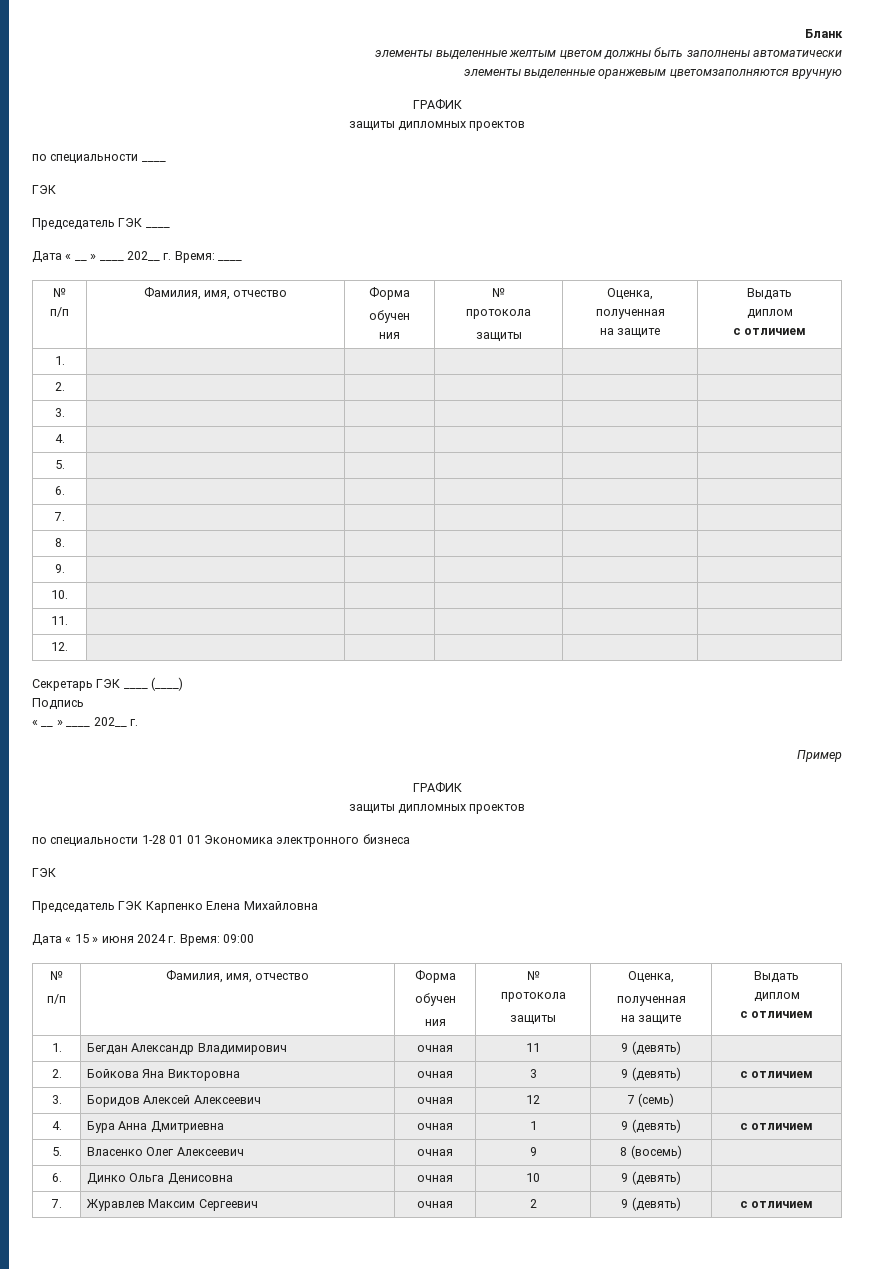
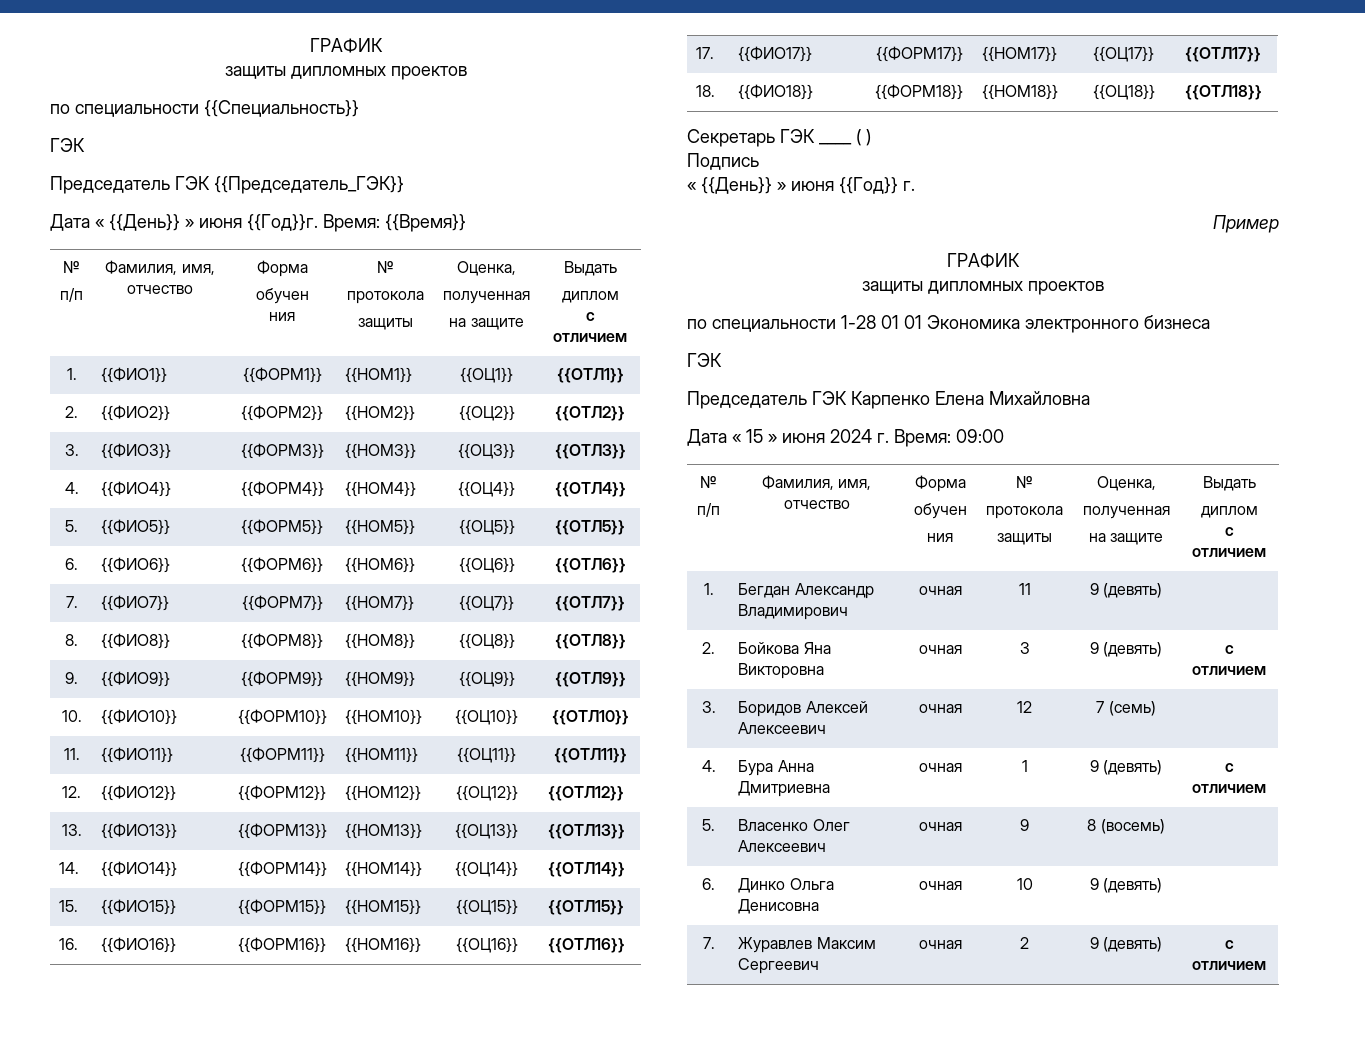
[805,29,843,38] [375,47,842,60] [463,69,842,79] [412,99,462,109] [348,121,526,131] [32,154,166,164] [32,185,56,194] [32,218,143,230] [145,227,170,228] [32,251,72,263] [74,260,87,261] [90,254,97,260] [99,251,242,263] Бланк // элементы выделенные желтым цветом должны быть заполнены автоматически // элементы выделенные оранжевым цветомзаполняются вручную // ГРАФИК // защиты дипломных проектов // по специальности ____ // ГЭК // Председатель ГЭК ____ // Дата « __ » ____ 202__ г. Время: ____ -> [310,38,383,53] [225,66,467,80] [50,100,359,117] [50,138,85,152] [50,176,404,194] [50,214,466,232] ГРАФИК // защиты дипломных проектов // по специальности {{Специальность}} // ГЭК // Председатель ГЭК {{Председатель_ГЭК}} // Дата « {{День}} » июня {{Год}}г. Время: {{Время}}
[54,382,65,391] [54,408,65,417] [54,434,65,443] [54,460,65,469] [54,486,65,495] [53,512,65,521] [54,538,65,547] [54,564,65,573] [51,590,68,599] [51,616,68,625] [51,642,68,651] | | | | // 2. | | | | | // 3. | | | | | // 4. | | | | | // 5. | | | | | // 6. | | | | | // 7. | | | | | // 8. | | | | | // 9. | | | | | // 10. | | | | | // 11. | | | | | // 12. | | | | | -> [101,367,168,383] [242,367,322,383] [345,367,413,383] [460,367,513,383] [556,368,624,383] [65,406,78,418] [101,405,171,421] [241,405,323,421] [345,405,416,421] [458,405,515,421] [555,406,625,421] [64,444,79,456] [101,443,172,459] [240,443,324,459] [345,443,417,459] [458,443,515,459] [554,444,626,459] [64,482,79,494] [101,481,172,497] [240,481,324,497] [345,481,417,497] [458,481,515,497] [554,482,626,497] [65,520,78,532] [101,519,171,535] [241,519,323,535] [345,519,416,535] [458,519,515,535] [555,520,625,535] [65,558,78,570] [101,557,171,573] [241,557,323,573] [345,557,416,573] [458,557,515,573] [554,558,626,573] [65,596,78,608] [101,595,170,611] [241,595,323,611] [345,595,415,611] [459,595,514,611] [555,596,625,611] [65,634,78,646] [101,633,171,649] [241,633,323,649] [345,633,416,649] [458,633,515,649] [554,634,626,649] [65,672,78,684] [101,671,171,687] [241,671,323,687] [345,671,416,687] [458,671,515,687] [554,672,626,687] [61,710,82,722] [101,709,178,725] [237,709,327,725] [345,709,423,725] [455,709,518,725] [551,710,629,725] [63,748,80,760] [101,747,174,763] [239,747,325,763] [345,747,419,763] [457,747,516,763] [553,748,627,763] [62,786,81,798] [101,785,177,801] [238,785,326,801] [345,785,422,801] [455,785,518,801] [548,786,625,801] [61,824,82,836] [101,823,178,839] [237,823,327,839] [345,823,423,839] [455,823,518,839] [548,824,626,839] [59,862,80,874] [101,861,178,877] [237,861,327,877] [345,861,423,877] [455,861,518,877] [548,862,626,877] [59,900,79,912] [101,899,177,915] [238,899,326,915] [345,899,422,915] [455,899,518,915] [548,900,625,915] [59,938,79,950] [101,937,177,953] [238,937,326,953] [345,937,422,953] [455,937,518,953] [548,938,626,953] [696,47,715,59] [738,46,813,62] [875,46,963,62] [982,46,1058,62] [1093,46,1154,62] [1185,47,1262,62] [696,85,716,97] [738,84,814,100] [875,84,963,100] [982,84,1059,100] [1092,84,1155,100] [1185,85,1263,100] {{ФИО1}} | {{ФОРМ1}} | {{НОМ1}} | {{ОЦ1}} | {{ОТЛ1}} // 2. | {{ФИО2}} | {{ФОРМ2}} | {{НОМ2}} | {{ОЦ2}} | {{ОТЛ2}} // 3. | {{ФИО3}} | {{ФОРМ3}} | {{НОМ3}} | {{ОЦ3}} | {{ОТЛ3}} // 4. | {{ФИО4}} | {{ФОРМ4}} | {{НОМ4}} | {{ОЦ4}} | {{ОТЛ4}} // 5. | {{ФИО5}} | {{ФОРМ5}} | {{НОМ5}} | {{ОЦ5}} | {{ОТЛ5}} // 6. | {{ФИО6}} | {{ФОРМ6}} | {{НОМ6}} | {{ОЦ6}} | {{ОТЛ6}} // 7. | {{ФИО7}} | {{ФОРМ7}} | {{НОМ7}} | {{ОЦ7}} | {{ОТЛ7}} // 8. | {{ФИО8}} | {{ФОРМ8}} | {{НОМ8}} | {{ОЦ8}} | {{ОТЛ8}} // 9. | {{ФИО9}} | {{ФОРМ9}} | {{НОМ9}} | {{ОЦ9}} | {{ОТЛ9}} // 10. | {{ФИО10}} | {{ФОРМ10}} | {{НОМ10}} | {{ОЦ10}} | {{ОТЛ10}} // 11. | {{ФИО11}} | {{ФОРМ11}} | {{НОМ11}} | {{ОЦ11}} | {{ОТЛ11}} // 12. | {{ФИО12}} | {{ФОРМ12}} | {{НОМ12}} | {{ОЦ12}} | {{ОТЛ12}} // 13. | {{ФИО13}} | {{ФОРМ13}} | {{НОМ13}} | {{ОЦ13}} | {{ОТЛ13}} // 14. | {{ФИО14}} | {{ФОРМ14}} | {{НОМ14}} | {{ОЦ14}} | {{ОТЛ14}} // 15. | {{ФИО15}} | {{ФОРМ15}} | {{НОМ15}} | {{ОЦ15}} | {{ОТЛ15}} // 16. | {{ФИО16}} | {{ФОРМ16}} | {{НОМ16}} | {{ОЦ16}} | {{ОТЛ16}} // 17. | {{ФИО17}} | {{ФОРМ17}} | {{НОМ17}} | {{ОЦ17}} | {{ОТЛ17}} // 18. | {{ФИО18}} | {{ФОРМ18}} | {{НОМ18}} | {{ОЦ18}} | {{ОТЛ18}}
[151,677,184,691] (____) -> [856,129,871,146] ( )
[41,726,54,727] [56,720,63,726] [66,717,127,727] __ » ____ 202__ -> [701,177,898,194] {{День}} » июня {{Год}}

